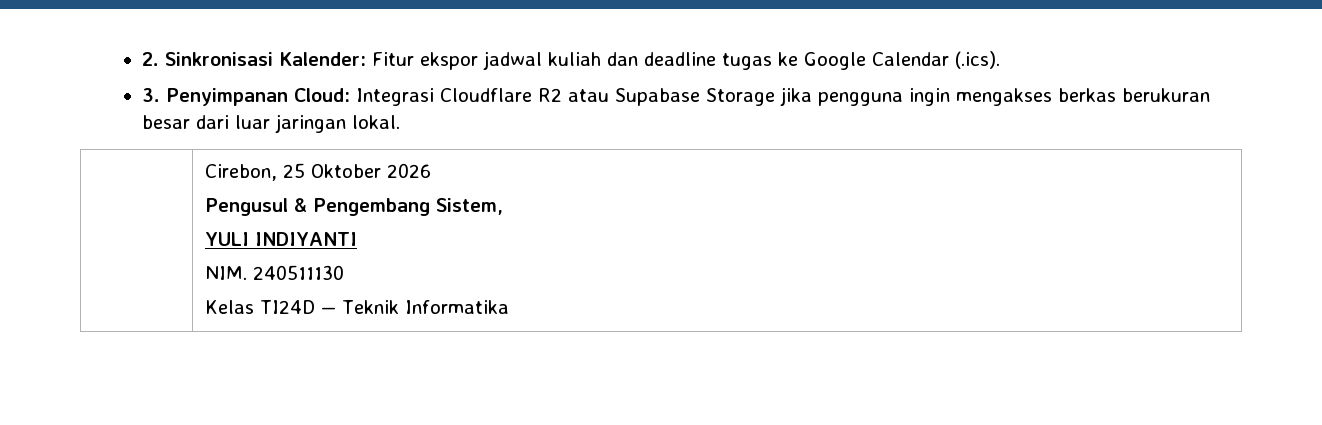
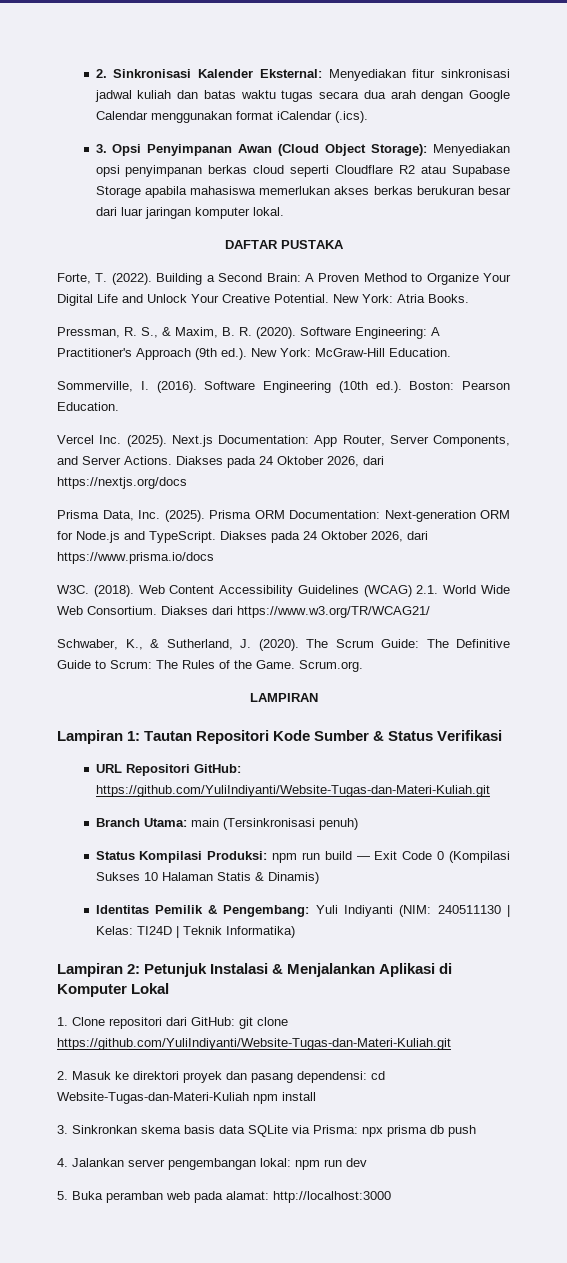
[279,51,1001,70] [142,88,435,106] Kalender: Fitur ekspor jadwal kuliah dan deadline tugas ke Google Calendar (.ics). // 3. Penyimpanan Cloud: Integrasi -> [198,69,510,81] [94,90,510,102] [95,111,368,123] [95,144,510,156] [95,165,330,177] Kalender Eksternal: Menyediakan fitur sinkronisasi jadwal kuliah dan batas waktu tugas secara dua arah dengan Google Calendar menggunakan format iCalendar (.ics). // 3. Opsi Penyimpanan Awan (Cloud Object Storage): Menyediakan opsi penyimpanan berkas cloud seperti
[780,87,1053,106] jika pengguna ingin mengakses -> [144,186,370,198] apabila mahasiswa memerlukan akses
(347, 123) none -> [194,207,250,219] komputer
[204,163,431,181] [204,198,503,216] [204,232,357,246] [204,265,344,280] [204,300,509,314] // | Cirebon, 25 Oktober 2026 // Pengusul & Pengembang Sistem, // YULI INDIYANTI // NIM. 240511130 // Kelas TI24D — Teknik Informatika -> [224,240,344,249] [57,273,512,285] [57,294,469,306] [57,327,440,339] [57,348,451,360] [57,381,510,393] [57,402,119,411] [57,435,510,447] [57,456,384,468] [57,477,187,489] [57,510,510,522] [57,531,428,543] [57,552,214,564] [57,585,510,597] [57,606,430,618] [57,639,510,651] [57,660,363,672] [249,693,318,702] [57,730,503,744] [95,764,241,776] [95,785,490,797] [95,818,358,830] [95,851,511,863] [95,872,319,884] [95,905,511,917] [95,926,295,938] [57,963,453,977] [57,983,170,997] [57,1017,288,1029] [57,1038,451,1050] [57,1071,385,1083] [57,1092,316,1104] [57,1125,476,1137] [57,1158,367,1170] [57,1191,391,1203] // DAFTAR PUSTAKA // Forte, T. (2022). Building a Second Brain: A Proven Method to Organize Your Digital Life and Unlock Your Creative Potential. New York: Atria Books. // Pressman, R. S., & Maxim, B. R. (2020). Software Engineering: A Practitioner's Approach (9th ed.). New York: McGraw-Hill Education. // Sommerville, I. (2016). Software Engineering (10th ed.). Boston: Pearson Education. // Vercel Inc. (2025). Next.js Documentation: App Router, Server Components, and Server Actions. Diakses pada 24 Oktober 2026, dari https://nextjs.org/docs // Prisma Data, Inc. (2025). Prisma ORM Documentation: Next-generation ORM for Node.js and TypeScript. Diakses pada 24 Oktober 2026, dari https://www.prisma.io/docs // W3C. (2018). Web Content Accessibility Guidelines (WCAG) 2.1. World Wide Web Consortium. Diakses dari https://www.w3.org/TR/WCAG21/ // Schwaber, K., & Sutherland, J. (2020). The Scrum Guide: The Definitive Guide to Scrum: The Rules of the Game. Scrum.org. // LAMPIRAN // Lampiran 1: Tautan Repositori Kode Sumber & Status Verifikasi // URL Repositori GitHub: https://github.com/YuliIndiyanti/Website-Tugas-dan-Materi-Kuliah.git // Branch Utama: main (Tersinkronisasi penuh) // Status Kompilasi Produksi: npm run build — Exit Code 0 (Kompilasi Sukses 10 Halaman Statis & Dinamis) // Identitas Pemilik & Pengembang: Yuli Indiyanti (NIM: 240511130 | Kelas: TI24D | Teknik Informatika) // Lampiran 2: Petunjuk Instalasi & Menjalankan Aplikasi di Komputer Lokal // 1. Clone repositori dari GitHub: git clone https://github.com/YuliIndiyanti/Website-Tugas-dan-Materi-Kuliah.git // 2. Masuk ke direktori proyek dan pasang dependensi: cd Website-Tugas-dan-Materi-Kuliah npm install // 3. Sinkronkan skema basis data SQLite via Prisma: npx prisma db push // 4. Jalankan server pengembangan lokal: npm run dev // 5. Buka peramban web pada alamat: http://localhost:3000

